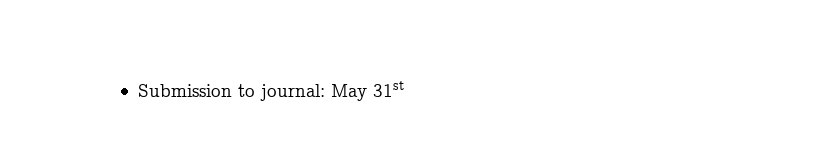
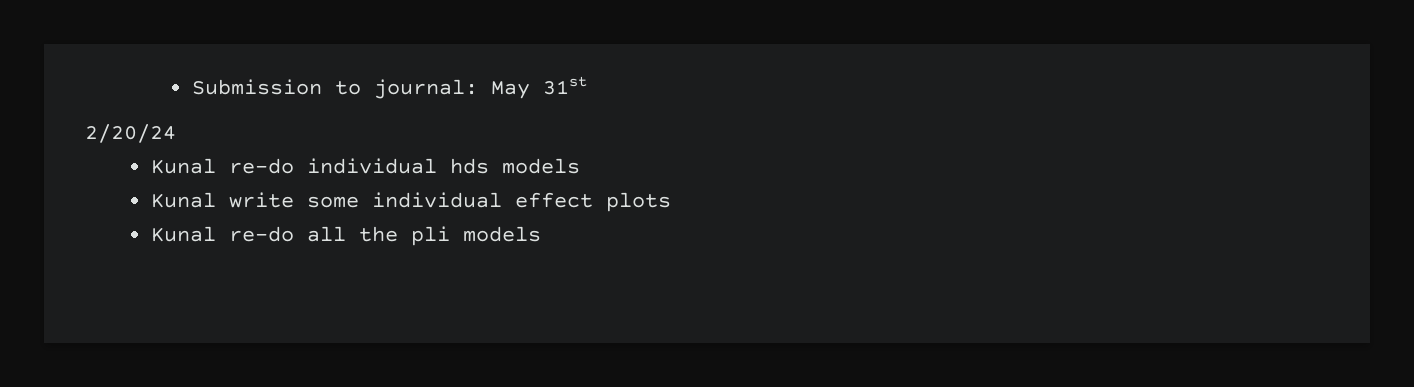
(405, 89) none -> [85,124,176,143] [150,158,580,174] [150,192,671,212] [150,226,541,246] // 2/20/24 // Kunal re-do individual hds models // Kunal write some individual effect plots // Kunal re-do all the pli models

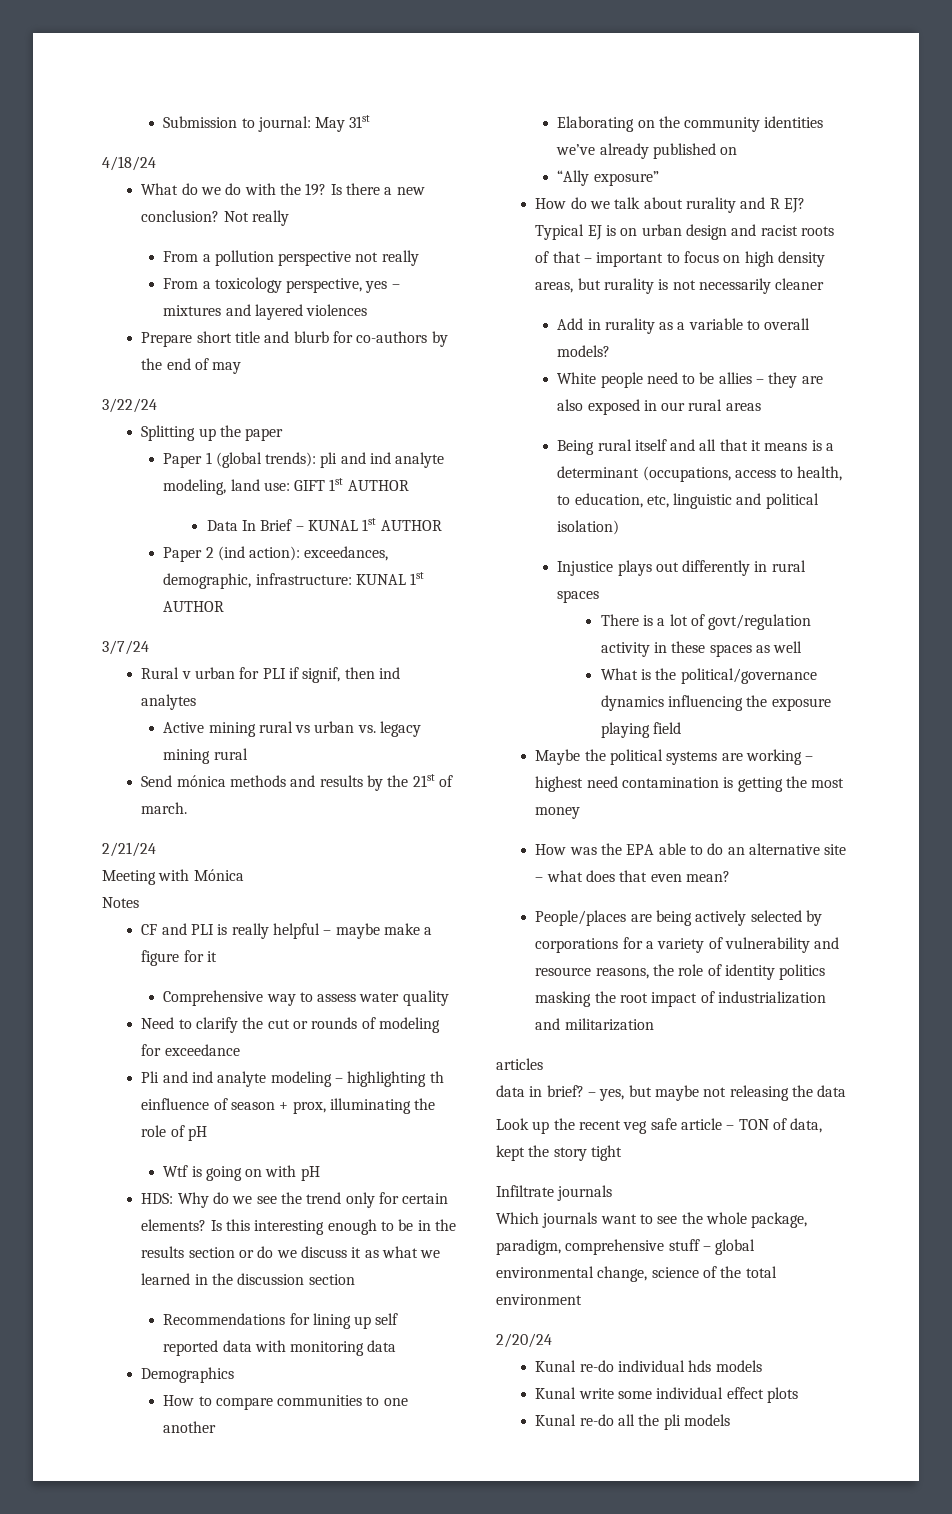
(587, 85) none -> [102,156,156,171] [141,183,425,196] [141,210,290,226] [163,250,419,266] [163,277,400,293] [163,304,368,320] [141,331,448,347] [141,358,242,374] [102,398,157,413] [141,425,284,441] [163,452,445,468] [163,478,409,495] [206,518,442,531] [163,546,389,562] [163,572,425,589] [163,601,225,612] [102,640,149,655] [141,667,400,683] [141,694,197,710] [163,721,422,737] [163,748,248,764] [141,774,453,791] [141,802,188,814] [102,842,156,857] [102,869,244,885] [102,897,139,908] [141,923,433,939] [141,950,218,966] [163,990,449,1006] [141,1017,440,1033] [141,1044,240,1056] [141,1071,444,1087] [141,1098,436,1114] [141,1125,208,1141] [163,1165,320,1181] [141,1192,449,1208] [141,1219,456,1235] [141,1246,441,1258] [141,1273,355,1285] [163,1313,399,1329] [163,1340,397,1356] [141,1367,235,1383] [163,1395,408,1410] [163,1421,217,1433] [557,116,824,132] [556,143,738,159] [557,170,659,186] [535,197,805,213] [535,224,834,240] [535,251,825,267] [535,278,825,294] [557,318,811,334] [557,345,611,357] [557,372,823,388] [557,399,761,415] [557,439,835,455] [557,466,843,482] [557,493,819,509] [557,520,620,535] [557,560,806,576] [557,590,600,603] [600,614,812,630] [600,641,803,657] [600,668,817,684] [600,695,831,711] [600,722,682,738] [535,749,814,765] [535,776,845,792] [535,807,581,819] [535,843,847,855] [535,870,731,882] [535,910,823,926] [535,937,840,953] [535,964,826,980] [535,991,827,1007] [535,1018,654,1031] [496,1058,543,1070] [496,1085,847,1101] [496,1118,823,1134] [496,1145,622,1161] [496,1185,613,1201] [496,1212,808,1228] [496,1239,756,1255] [496,1266,777,1282] [496,1294,582,1305] // 4/18/24 // What do we do with the 19? Is there a new conclusion? Not really // From a pollution perspective not really // From a toxicology perspective, yes – mixtures and layered violences // Prepare short title and blurb for co-authors by the end of may // 3/22/24 // Splitting up the paper // Paper 1 (global trends): pli and ind analyte modeling, land use: GIFT 1st AUTHOR // Data In Brief – KUNAL 1st AUTHOR // Paper 2 (ind action): exceedances, demographic, infrastructure: KUNAL 1st AUTHOR // 3/7/24 // Rural v urban for PLI if signif, then ind analytes // Active mining rural vs urban vs. legacy mining rural // Send mónica methods and results by the 21st of march. // 2/21/24 // Meeting with Mónica // Notes // CF and PLI is really helpful – maybe make a figure for it // Comprehensive way to assess water quality // Need to clarify the cut or rounds of modeling for exceedance // Pli and ind analyte modeling – highlighting th einfluence of season + prox, illuminating the role of pH // Wtf is going on with pH // HDS: Why do we see the trend only for certain elements? Is this interesting enough to be in the results section or do we discuss it as what we learned in the discussion section // Recommendations for lining up self reported data with monitoring data // Demographics // How to compare communities to one another // Elaborating on the community identities we’ve already published on // “Ally exposure” // How do we talk about rurality and R EJ? Typical EJ is on urban design and racist roots of that – important to focus on high density areas, but rurality is not necessarily cleaner // Add in rurality as a variable to overall models? // White people need to be allies – they are also exposed in our rural areas // Being rural itself and all that it means is a determinant (occupations, access to health, to education, etc, linguistic and political isolation) // Injustice plays out differently in rural spaces // There is a lot of govt/regulation activity in these spaces as well // What is the political/governance dynamics influencing the exposure playing field // Maybe the political systems are working – highest need contamination is getting the most money // How was the EPA able to do an alternative site – what does that even mean? // People/places are being actively selected by corporations for a variety of vulnerability and resource reasons, the role of identity politics masking the root impact of industrialization and militarization // articles // data in brief? – yes, but maybe not releasing the data // Look up the recent veg safe article – TON of data, kept the story tight // Infiltrate journals // Which journals want to see the whole package, paradigm, comprehensive stuff – global environmental change, science of the total environment

